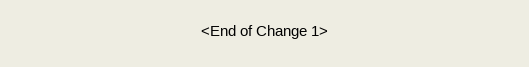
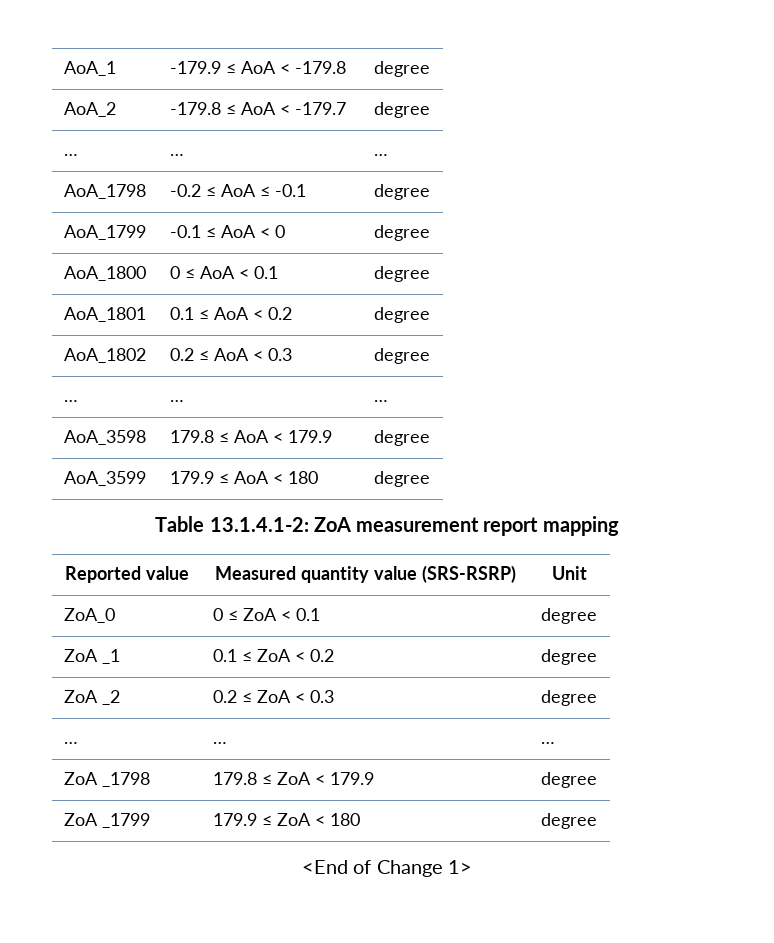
(200, 30) none -> [63,61,116,76] [169,61,346,74] [373,61,430,77] [63,102,116,117] [169,102,346,115] [373,102,430,118] [63,154,78,156] [169,154,184,156] [373,154,388,156] [63,184,146,199] [169,184,306,197] [373,184,430,200] [63,225,146,240] [169,225,285,238] [373,225,430,241] [63,266,146,281] [169,266,278,279] [373,266,430,282] [63,307,146,322] [169,307,292,320] [373,307,430,323] [63,348,146,363] [169,348,292,361] [373,348,430,364] [63,400,78,402] [169,400,184,402] [373,400,388,402] [63,430,146,445] [169,430,332,443] [373,430,430,446] [63,471,146,486] [169,471,318,484] [373,471,430,487] [155,516,619,536] [65,566,189,583] [215,565,516,583] [552,566,587,580] [63,608,115,623] [212,608,320,621] [540,608,597,624] [63,649,120,664] [212,649,334,662] [540,649,597,665] [63,690,120,705] [212,690,334,703] [540,690,597,706] [63,742,78,744] [212,742,227,744] [540,742,555,744] [63,772,150,787] [212,772,374,785] [540,772,597,788] [63,813,150,828] [212,813,360,826] [540,813,597,829] AoA_1 | -179.9 ≤ AoA < -179.8 | degree // AoA_2 | -179.8 ≤ AoA < -179.7 | degree // … | … | … // AoA_1798 | -0.2 ≤ AoA ≤ -0.1 | degree // AoA_1799 | -0.1 ≤ AoA < 0 | degree // AoA_1800 | 0 ≤ AoA < 0.1 | degree // AoA_1801 | 0.1 ≤ AoA < 0.2 | degree // AoA_1802 | 0.2 ≤ AoA < 0.3 | degree // … | … | … // AoA_3598 | 179.8 ≤ AoA < 179.9 | degree // AoA_3599 | 179.9 ≤ AoA < 180 | degree // Table 13.1.4.1-2: ZoA measurement report mapping // Reported value | Measured quantity value (SRS-RSRP) | Unit // ZoA_0 | 0 ≤ ZoA < 0.1 | degree // ZoA _1 | 0.1 ≤ ZoA < 0.2 | degree // ZoA _2 | 0.2 ≤ ZoA < 0.3 | degree // … | … | … // ZoA _1798 | 179.8 ≤ ZoA < 179.9 | degree // ZoA _1799 | 179.9 ≤ ZoA < 180 | degree //

